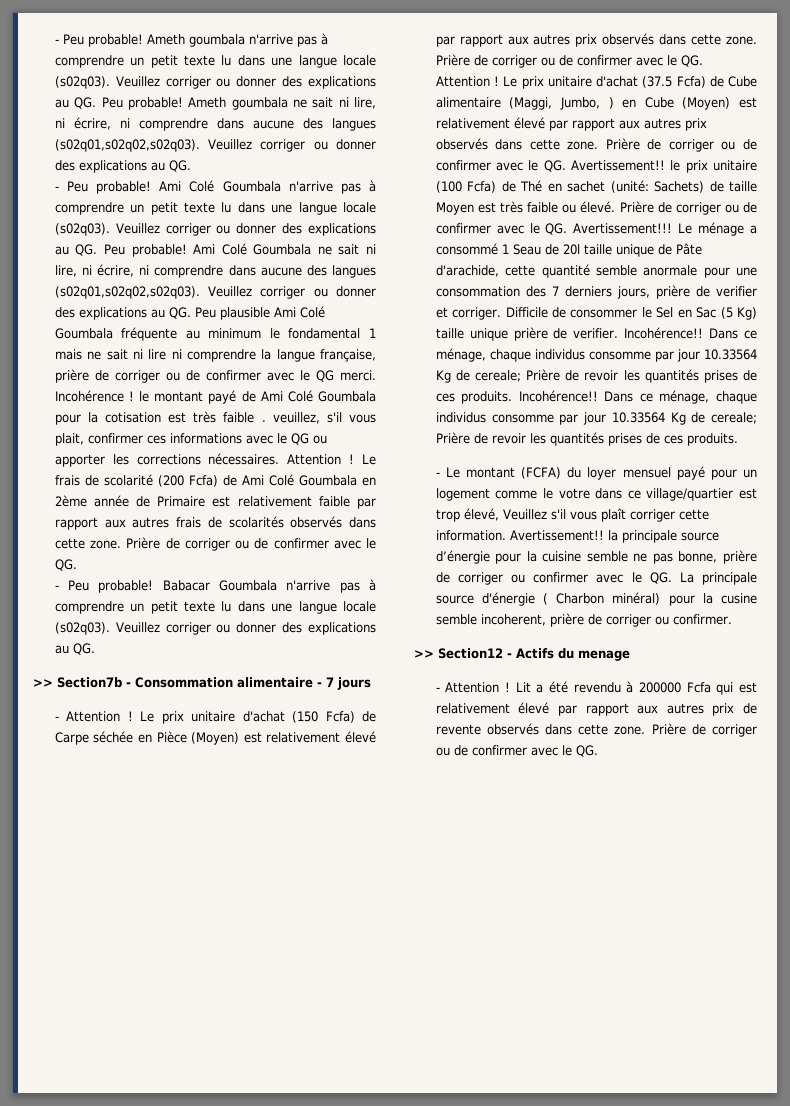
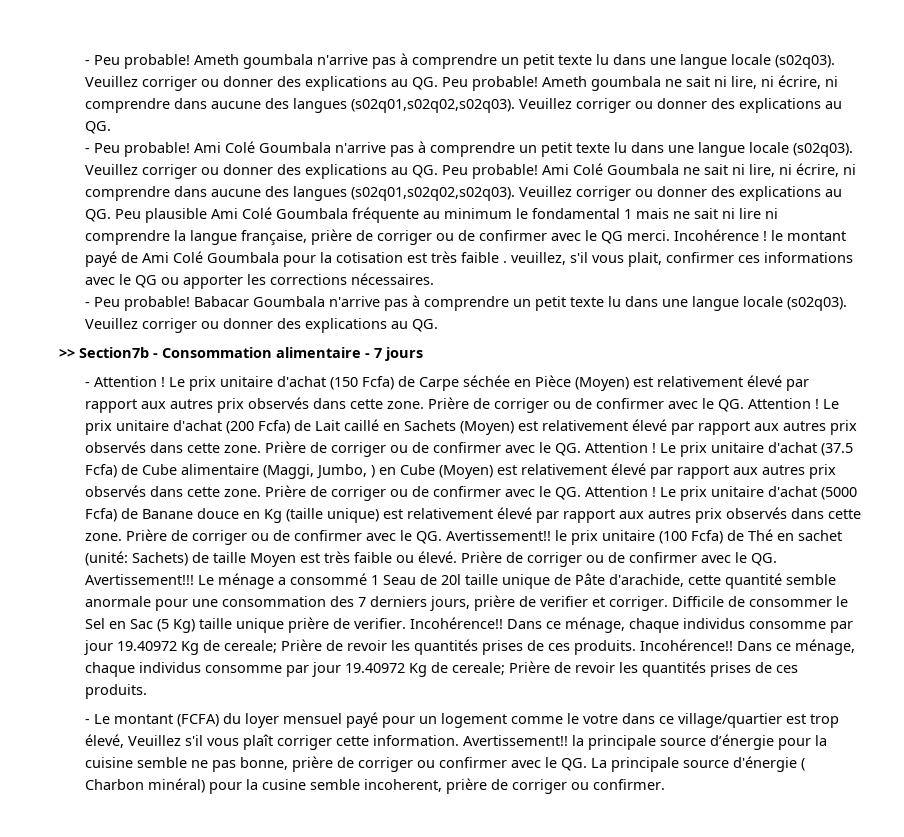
[287,454,376,465] [54,474,376,487] [54,495,376,509] [54,516,376,530] [54,537,376,551] [54,559,77,571] Attention ! Le frais de scolarité (200 Fcfa) de Ami Colé Goumbala en 2ème année de Primaire est relativement faible par rapport aux autres frais de scolarités observés dans cette zone. Prière de corriger ou de confirmer avec le QG. -> (435, 279) none
(639, 81) none -> [226,419,858,435] [85,441,818,457] (200 Fcfa) de Lait caillé en Sachets (Moyen) est relativement élevé par rapport aux autres prix observés dans cette zone. Prière de corriger ou de confirmer avec le QG. Attention ! Le prix unitaire d'achat
(566, 166) none -> [585,486,858,501] [85,507,862,523] [85,529,443,545] Attention ! Le prix unitaire d'achat (5000 Fcfa) de Banane douce en Kg (taille unique) est relativement élevé par rapport aux autres prix observés dans cette zone. Prière de corriger ou de confirmer avec le QG.
[704,349,757,360] 10.33564 -> [117,641,178,651] 19.40972
[611,412,665,423] 10.33564 -> [345,663,406,673] 19.40972
[414,648,630,661] [435,681,757,695] [435,702,757,716] [435,723,757,737] [435,745,598,757] // >> Section12 - Actifs du menage // - Attention ! Lit a été revendu à 200000 Fcfa qui est relativement élevé par rapport aux autres prix de revente observés dans cette zone. Prière de corriger ou de confirmer avec le QG. -> (666, 784) none

